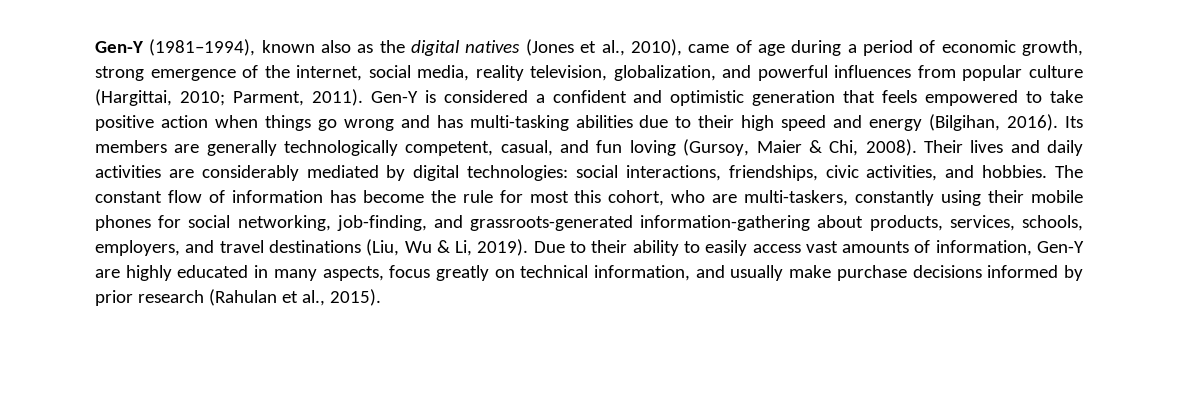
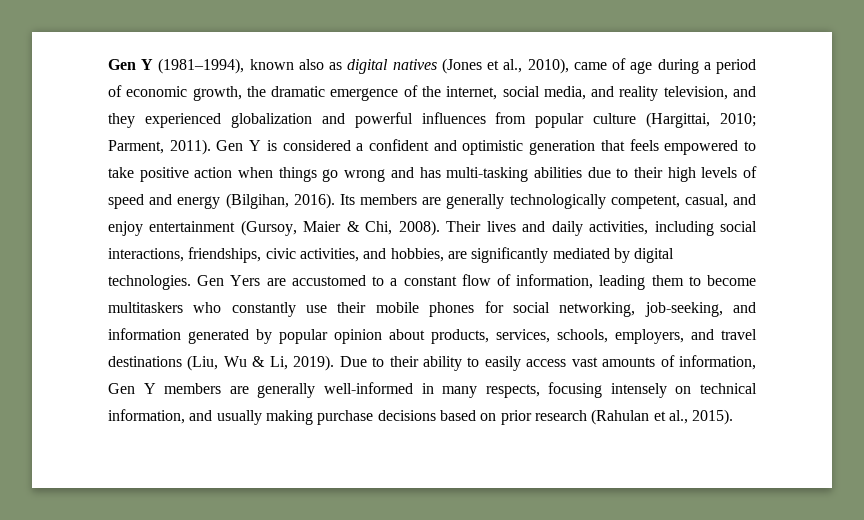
[95,41,144,53] Gen-Y -> [108,59,154,70] Gen Y
[379,40,405,53] the -> (343, 66) none
[95,66,144,81] strong -> [246,86,326,97] the dramatic
(470, 73) none -> [591,86,615,97] and
[613,65,716,81] globalization, -> [733,86,756,97] [108,113,312,128] and they experienced globalization
[370,91,418,103] Gen-Y -> [216,140,262,151] Gen Y
(775, 123) none -> [701,166,757,178] levels of
[596,140,676,156] fun loving -> [108,221,236,236] enjoy entertainment
[95,165,569,181] activities are considerably mediated by digital technologies: -> [589,221,714,236] activities, including
[982,165,1083,178] [95,190,982,206] hobbies. The constant flow of information has become the rule for most this cohort, who are multi-taskers, constantly using -> [390,247,675,263] [108,274,756,290] [108,302,328,317] hobbies, are significantly mediated by digital technologies. Gen Yers are accustomed to a constant flow of information, leading them to become multitaskers who constantly use
[336,215,811,231] job-finding, and grassroots-generated information-gathering -> [644,302,757,317] [108,328,382,344] job-seeking, and information generated by popular opinion
[1036,241,1084,253] [95,265,489,281] Gen-Y are highly educated in many aspects, focus greatly -> [108,382,667,398] Gen Y members are generally well-informed in many respects, focusing intensely
[789,265,832,278] make -> [265,410,313,425] making
[987,265,1084,281] informed by -> [439,410,497,421] based on

